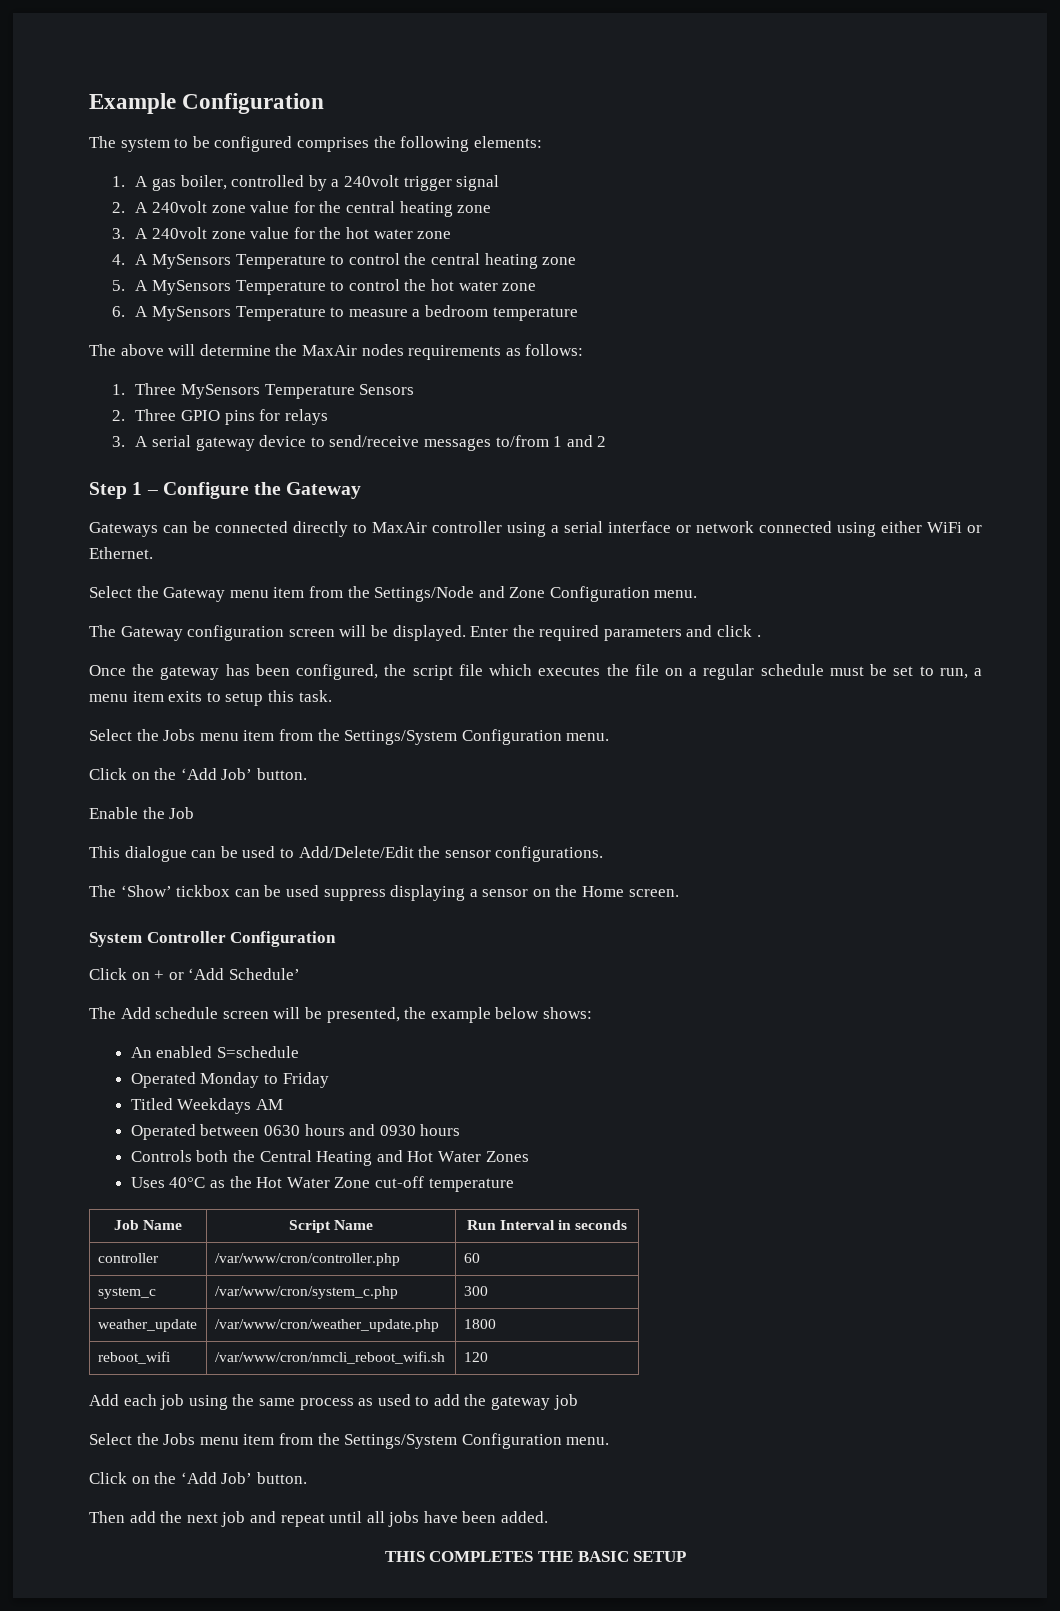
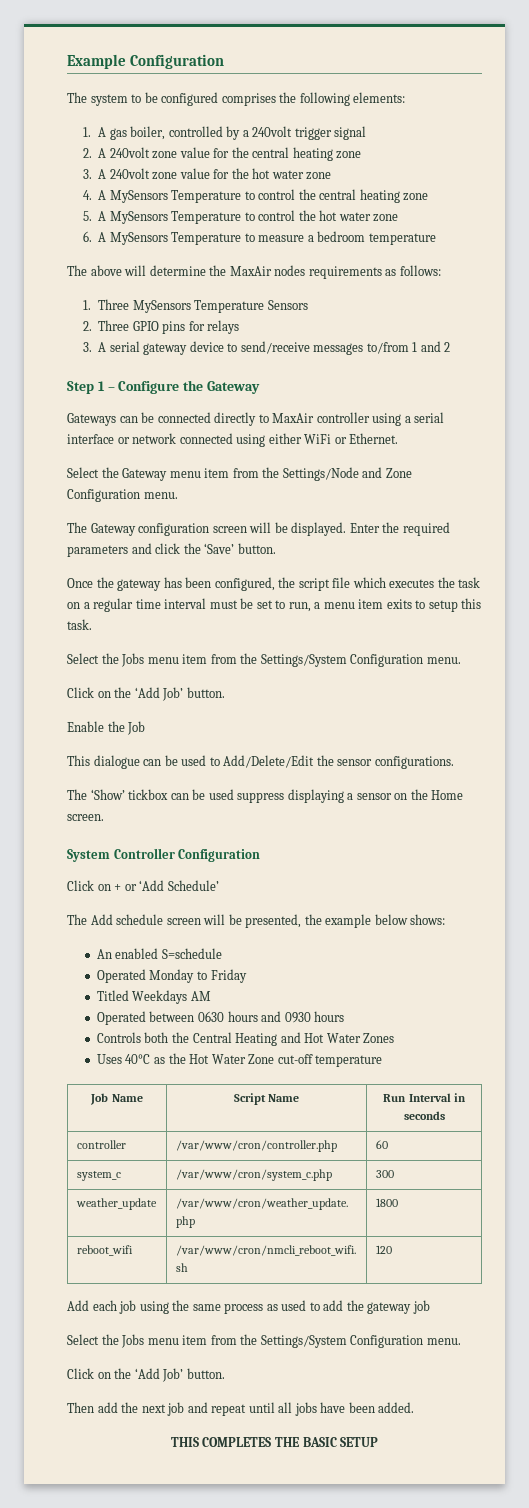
[756,635,761,637] . -> [183,543,276,554] the ‘Save’ button.
[634,664,659,676] file -> [458,577,481,588] task
[760,664,824,676] schedule -> [135,598,207,609] time interval

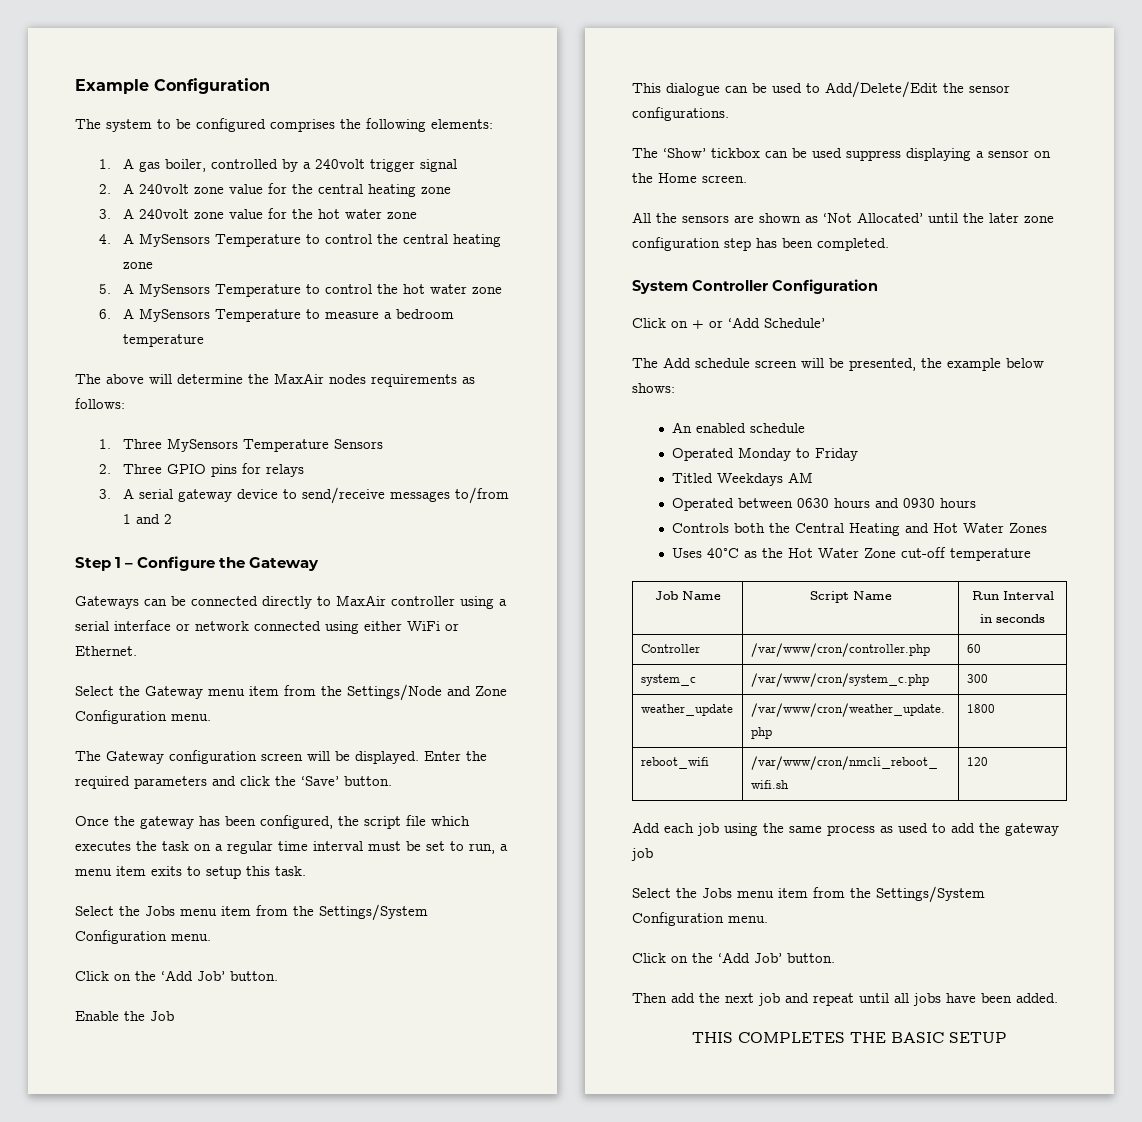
(104, 817) none -> [632,212,1054,223] [632,237,889,251] // All the sensors are shown as ‘Not Allocated’ until the later zone configuration step has been completed.
[161,948,222,959] S=schedule -> [749,423,805,433] schedule
[76,1140,126,1149] controller -> [640,644,700,653] Controller

